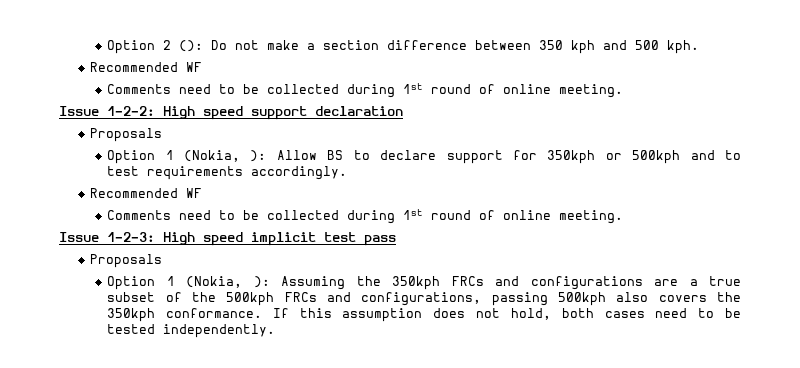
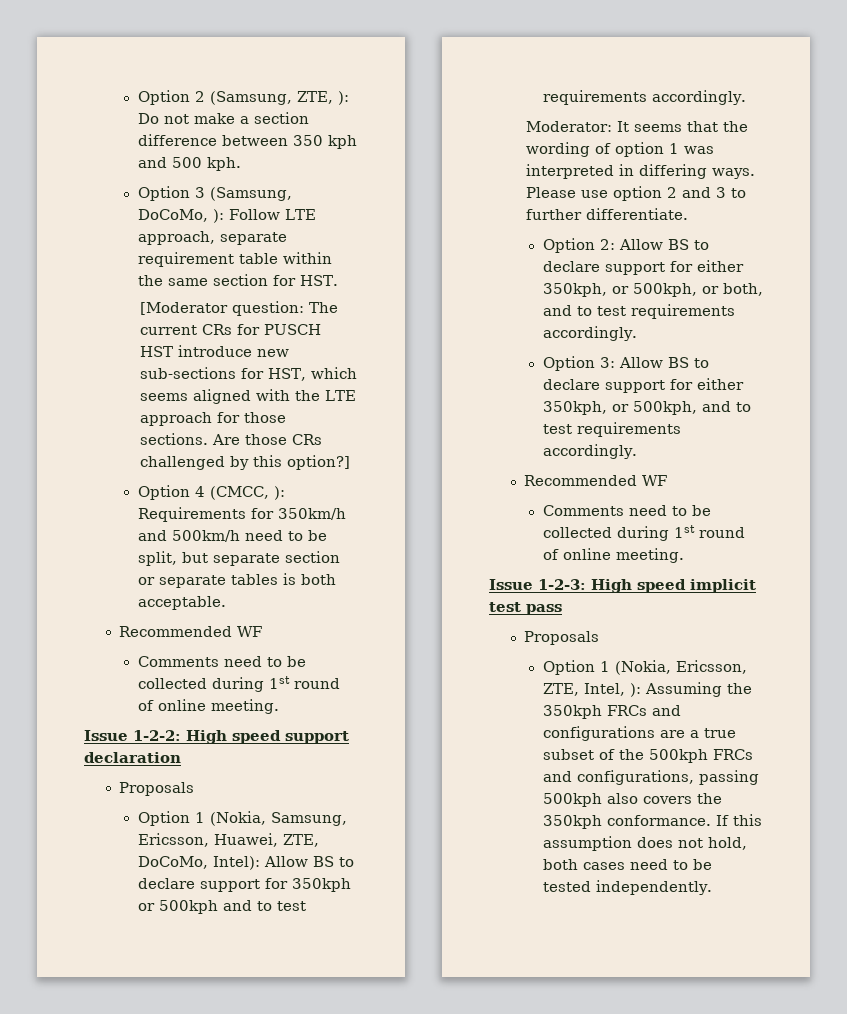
[179,40,204,52] (): -> [209,91,349,105] (Samsung, ZTE, ):
(700, 47) none -> [137,186,292,201] [137,209,316,223] [137,231,287,245] [137,252,332,267] [137,274,338,286] [139,301,338,316] [139,324,321,335] [139,345,289,357] [139,367,357,381] [139,389,356,404] [139,412,286,426] [139,433,322,445] [139,455,350,470] [137,485,285,500] [137,507,346,522] [137,530,327,542] [137,551,340,566] [137,573,336,588] [137,596,226,610] // Option 3 (Samsung, DoCoMo, ): Follow LTE approach, separate requirement table within the same section for HST. // [Moderator question: The current CRs for PUSCH HST introduce new sub-sections for HST, which seems aligned with the LTE approach for those sections. Are those CRs challenged by this option?] // Option 4 (CMCC, ): Requirements for 350km/h and 500km/h need to be split, but separate section or separate tables is both acceptable.
[250,150,267,162] ): -> [270,812,347,826] [137,833,319,847] [137,856,260,870] Samsung, Ericsson, Huawei, ZTE, DoCoMo, Intel):
(348, 173) none -> [526,121,749,132] [526,142,715,157] [526,164,756,179] [526,186,747,201] [526,208,689,220] [542,238,709,253] [542,260,744,275] [542,283,763,297] [542,304,735,319] [542,326,637,341] [542,356,709,371] [542,378,744,393] [542,401,751,415] [542,422,681,437] [542,444,637,459] // Moderator: It seems that the wording of option 1 was interpreted in differing ways. Please use option 2 and 3 to further differentiate. // Option 2: Allow BS to declare support for either 350kph, or 500kph, or both, and to test requirements accordingly. // Option 3: Allow BS to declare support for either 350kph, or 500kph, and to test requirements accordingly.
(243, 282) none -> [675,660,747,674] [542,683,625,696] Ericsson, ZTE, Intel,

